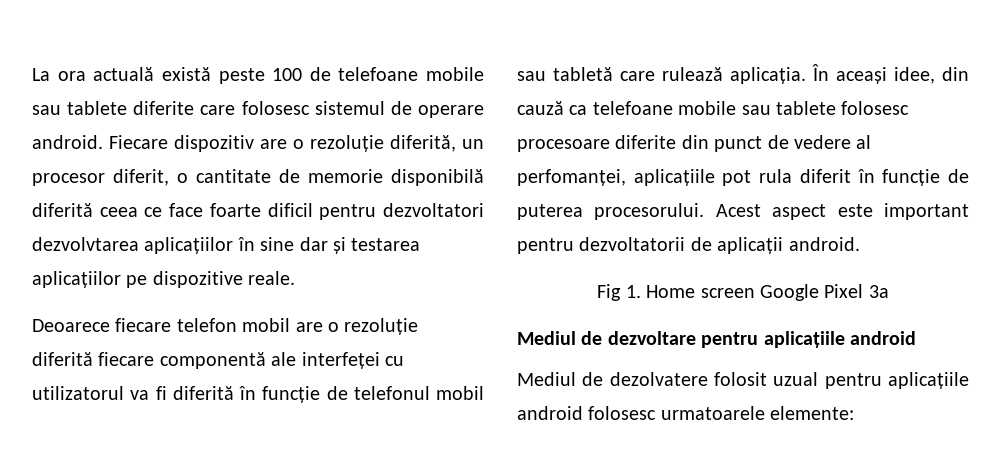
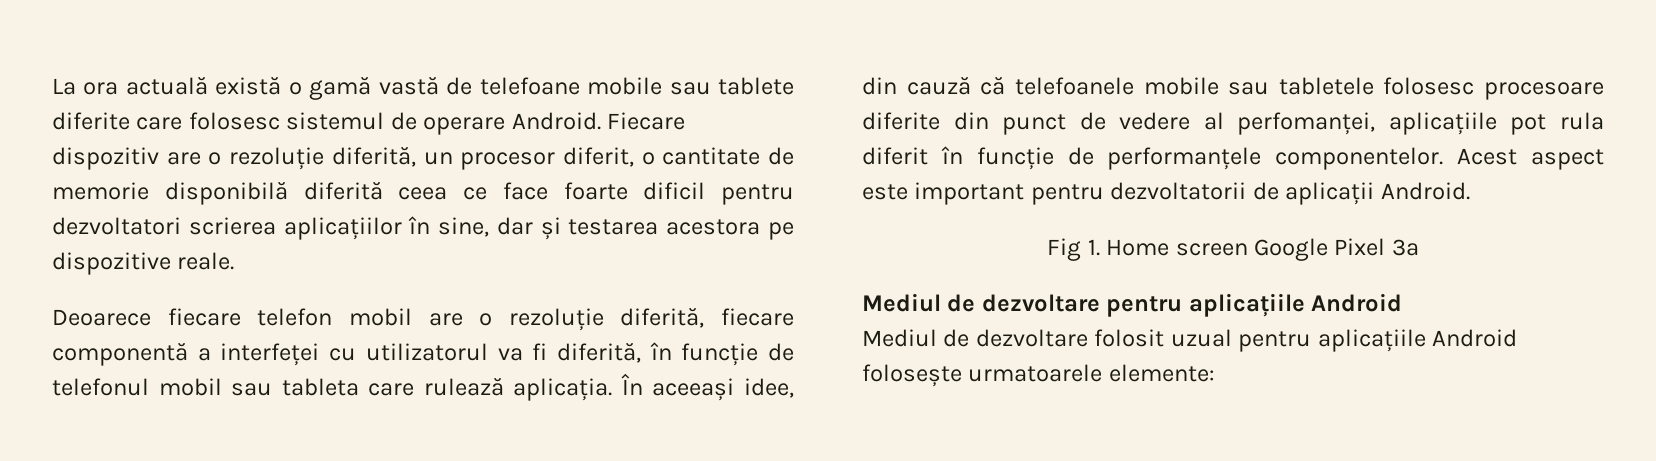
[218,68,303,84] peste 100 -> [288,77,439,100] o gamă vastă
[32,135,103,149] android. -> [511,112,601,130] Android.
[32,237,139,251] dezvolvtarea -> [188,217,276,235] scrierea
[260,237,295,251] sine -> [438,217,490,237] sine,
[32,271,121,288] aplicațiilor -> [666,219,761,235] acestora
[32,352,93,366] diferită -> [620,308,705,328] diferită,
[271,352,297,366] ale -> [197,348,211,361] a
[172,386,234,400] diferită -> [556,343,641,363] diferită,
[553,67,613,81] tabletă -> [281,378,359,396] tableta
[836,67,887,84] aceași -> [652,378,735,401] aceeași
[569,101,836,115] ca telefoane mobile sau tablete -> [980,77,1374,95] că telefoanele mobile sau tabletele
[517,203,705,220] puterea procesorului. -> [1107,147,1444,170] performanțele componentelor.
[788,237,860,251] android. -> [1380,182,1470,200] Android.
[850,331,916,345] [517,372,708,386] android // Mediul de dezolvatere -> [1311,293,1403,312] [862,329,1088,347] Android // Mediul de dezvoltare
[517,406,657,420] android folosesc -> [1432,329,1518,347] [862,364,962,387] Android folosește

